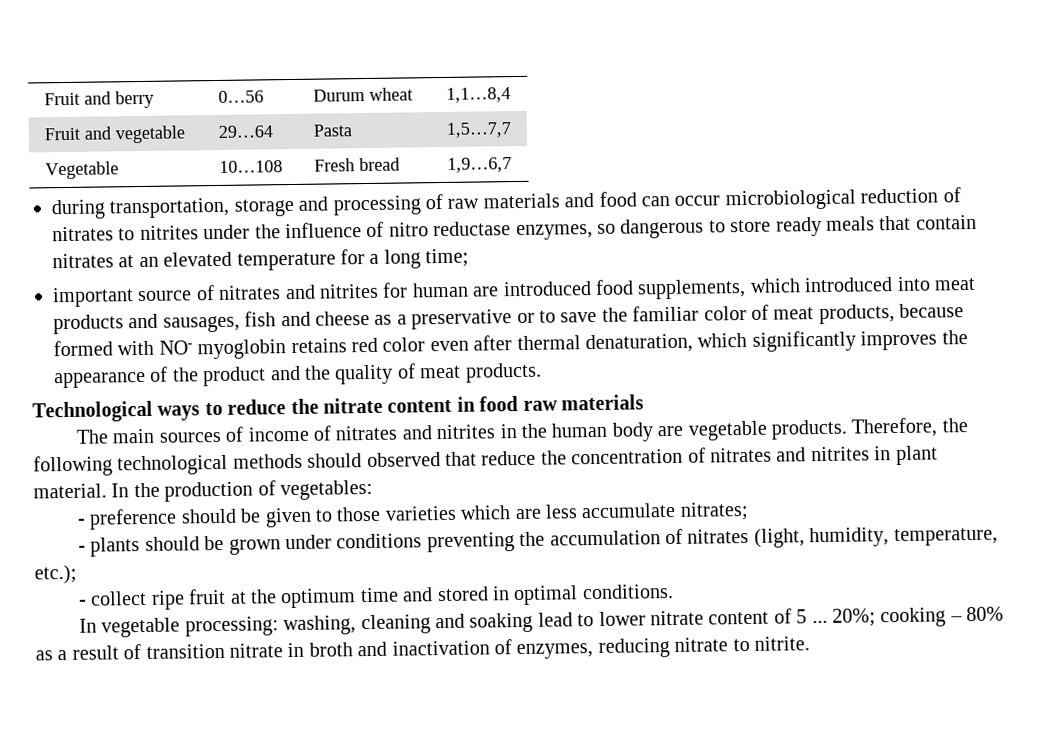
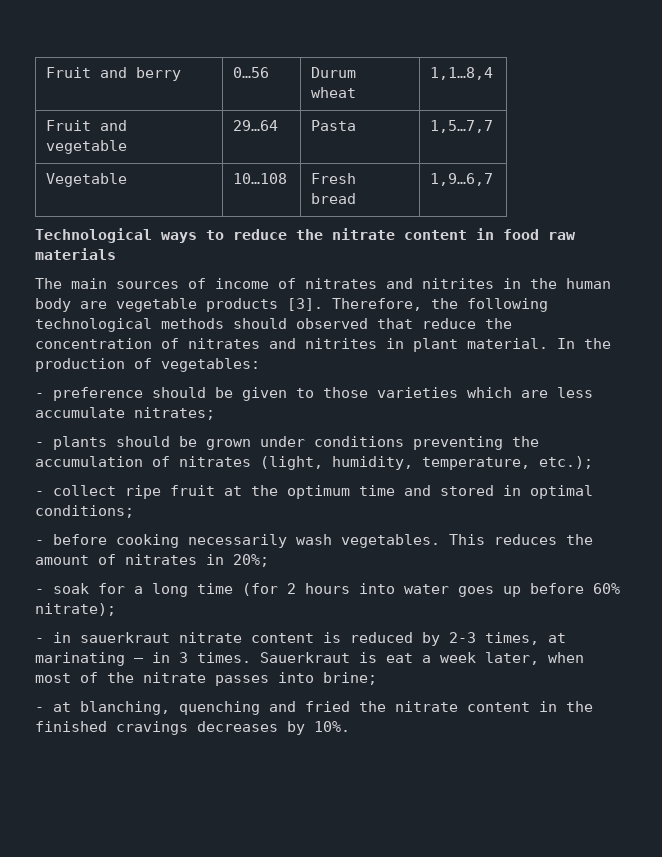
[51,187,961,220] [52,214,977,242] [52,248,470,271] [52,276,976,308] [53,303,965,335] [53,330,968,360] [54,362,542,389] // during transportation, storage and processing of raw materials and food can occur microbiological reduction of nitrates to nitrites under the influence of nitro reductase enzymes, so dangerous to store ready meals that contain nitrates at an elevated temperature for a long time; // important source of nitrates and nitrites for human are introduced food supplements, which introduced into meat products and sausages, fish and cheese as a preservative or to save the familiar color of meat products, because formed with NO- myoglobin retains red color even after thermal denaturation, which significantly improves the appearance of the product and the quality of meat products. -> (494, 179) none
[771,419,849,440] products. -> [206,298,323,312] products [3].
[581,583,674,600] [79,606,1005,638] [35,636,810,661] conditions. // In vegetable processing: washing, cleaning and soaking lead to lower nitrate content of 5 ... 20%; cooking – 80% as a result of transition nitrate in broth and inactivation of enzymes, reducing nitrate to nitrite. -> [35,505,134,518] [35,534,593,548] [35,554,269,567] [35,583,620,597] [35,603,116,616] [35,632,566,646] [35,652,584,666] [35,672,377,686] [35,701,593,715] [35,721,350,735] conditions; // - before cooking necessarily wash vegetables. This reduces the amount of nitrates in 20%; // - soak for a long time (for 2 hours into water goes up before 60% nitrate); // - in sauerkraut nitrate content is reduced by 2-3 times, at marinating – in 3 times. Sauerkraut is eat a week later, when most of the nitrate passes into brine; // - at blanching, quenching and fried the nitrate content in the finished cravings decreases by 10%.

